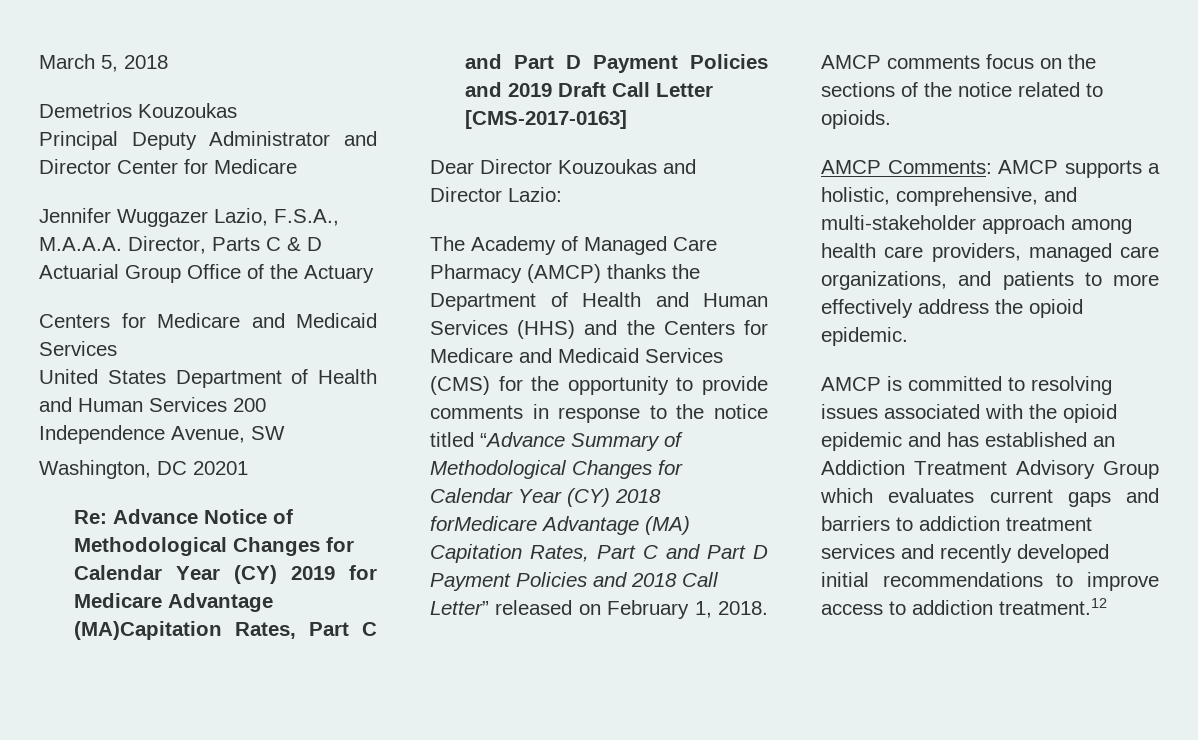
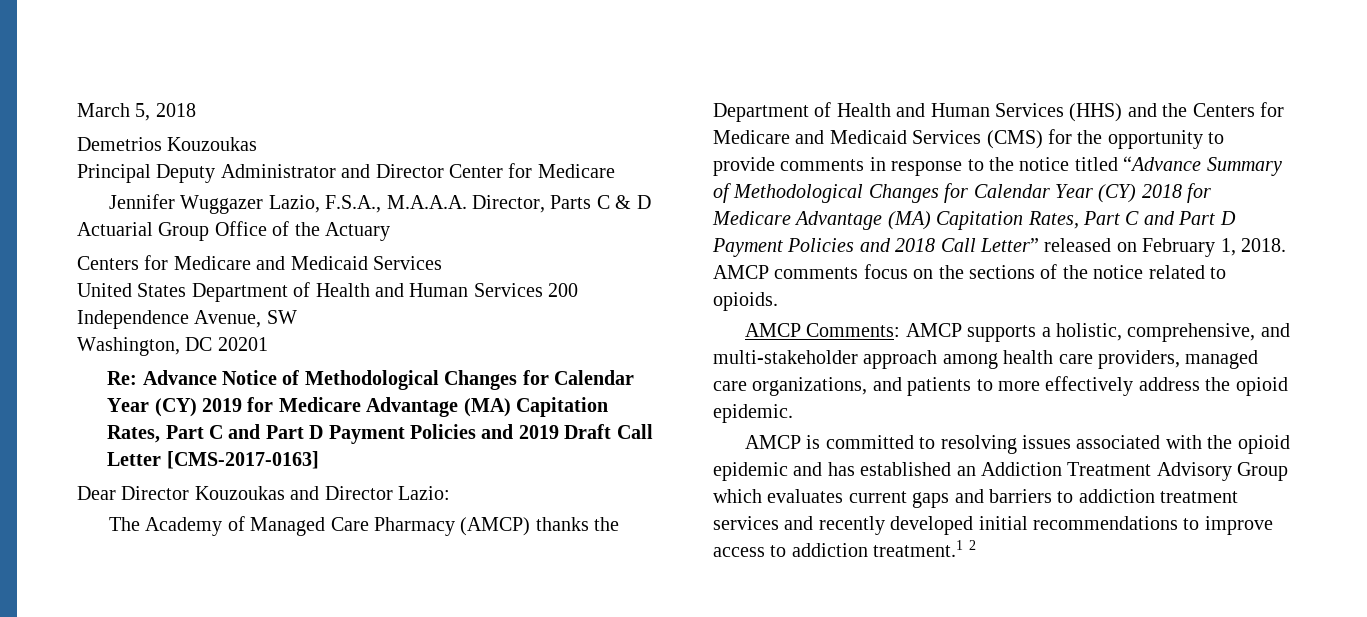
[73,621,222,640] (MA)Capitation -> [463,397,609,417] (MA) Capitation
[430,516,537,531] forMedicare -> [1187,183,1212,203] [712,211,791,225] for Medicare
[999,598,1107,615] treatment.12 -> [873,540,976,557] treatment.1 2

